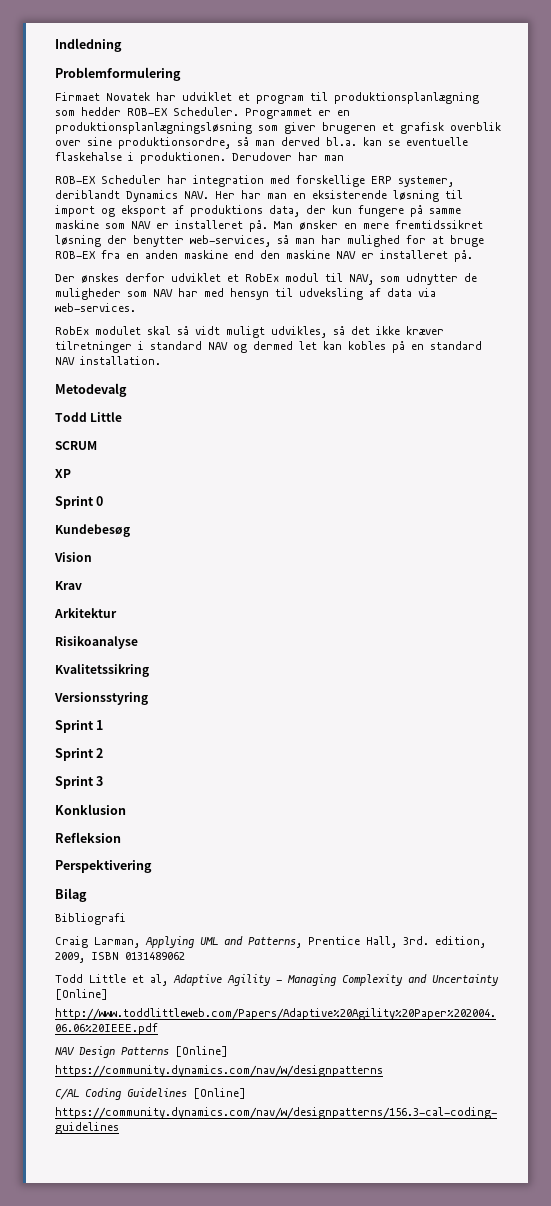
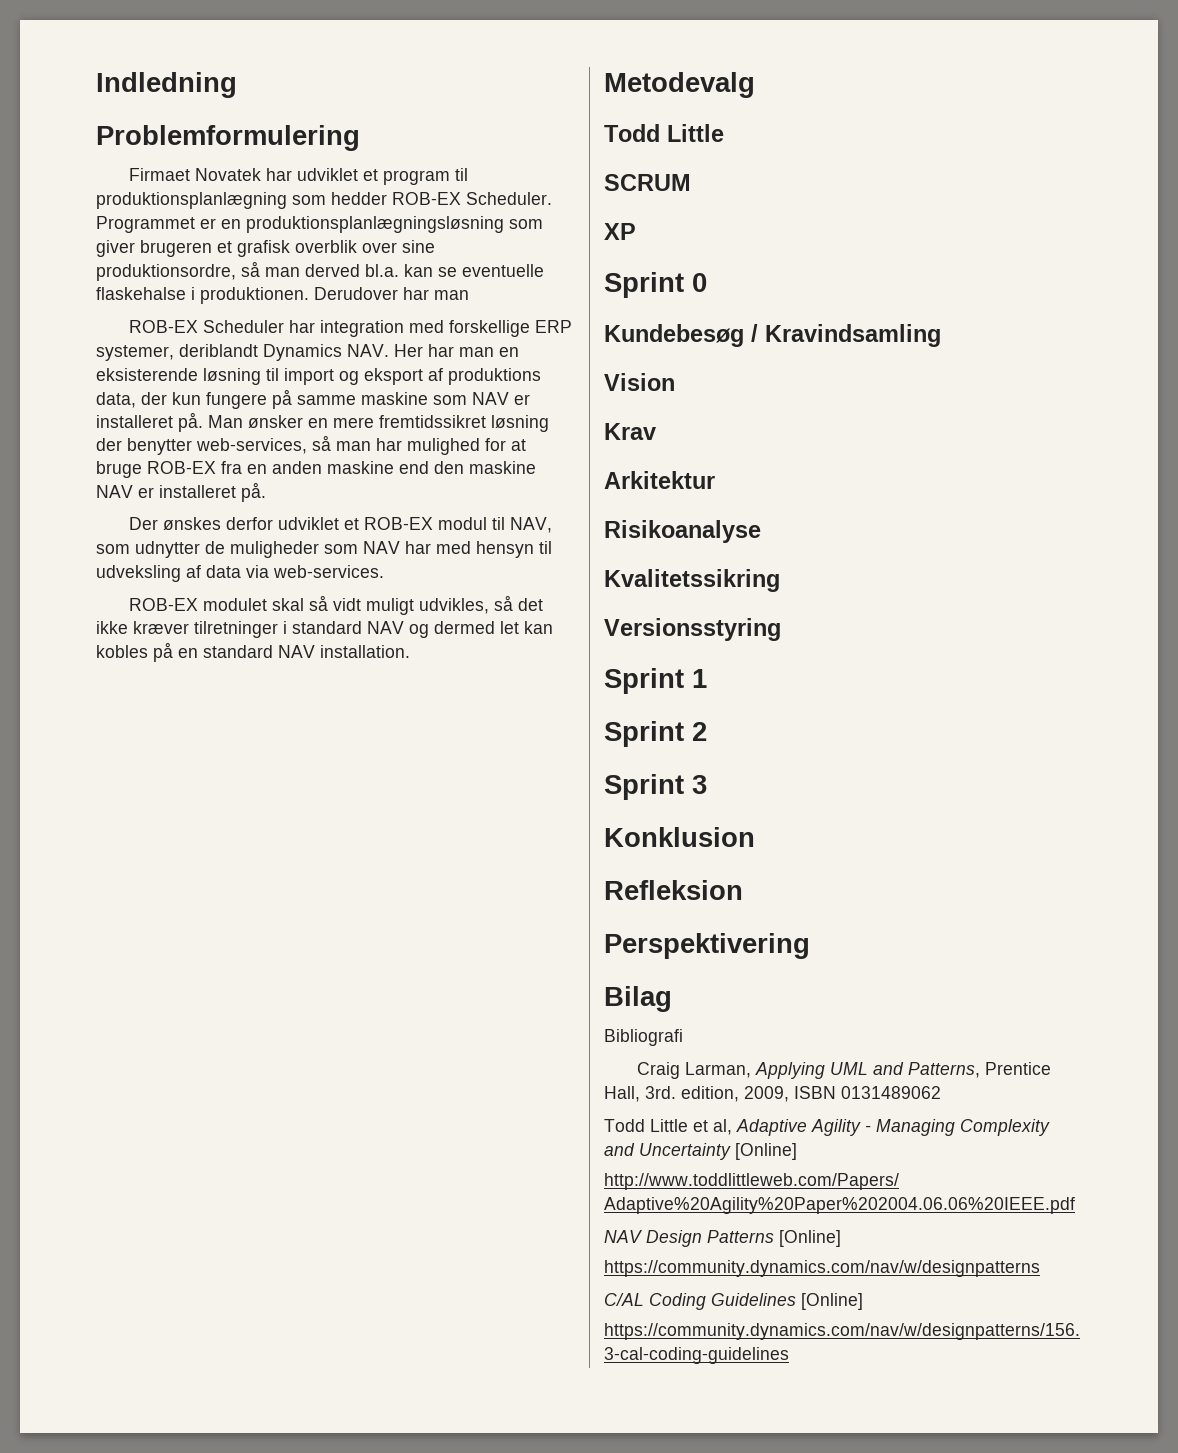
[245,273,279,282] RobEx -> [364,517,434,530] ROB-EX
[55,326,89,335] RobEx -> [129,598,199,611] ROB-EX
(130, 530) none -> [751,324,941,347] / Kravindsamling

